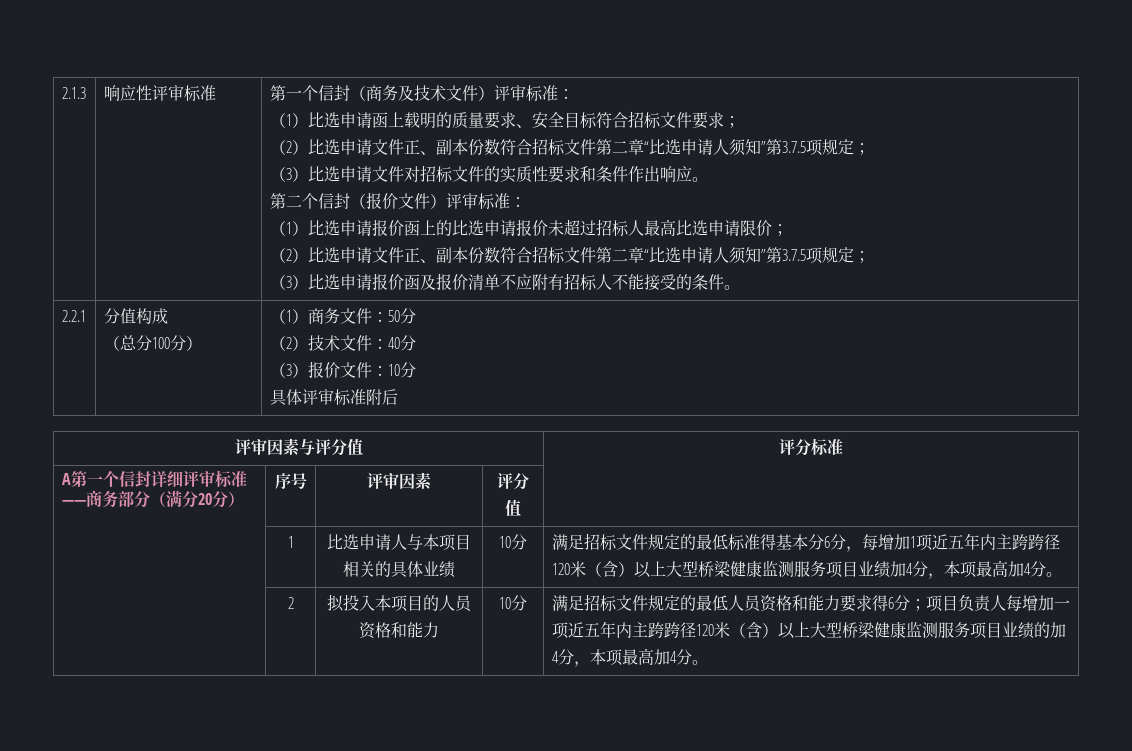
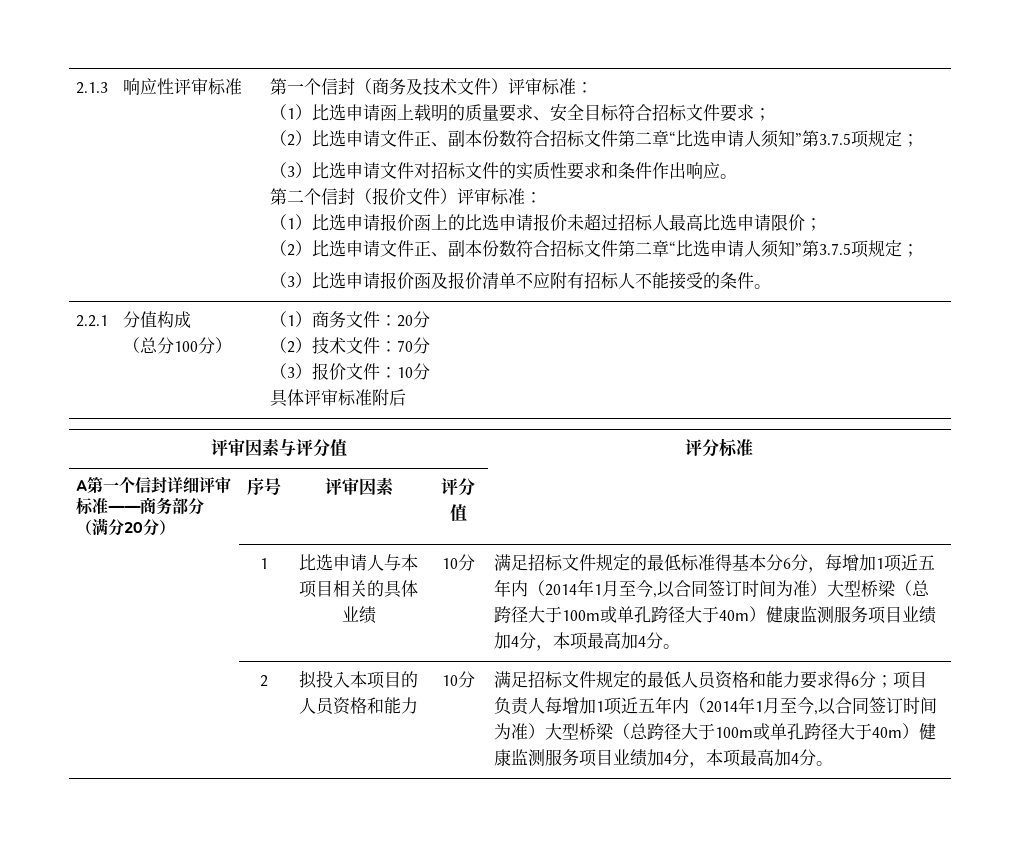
[387,310,400,322] 50 -> [397,315,414,327] 20
[387,337,400,349] 40 -> [397,340,414,352] 70
[995,534,1060,550] [551,560,731,578] 主跨跨径120米（含）以上大型桥梁 -> [528,579,931,598] [494,606,767,623] （2014年1月至今,以合同签订时间为准）大型桥梁（总跨径大于100m或单孔跨径大于40m）
[1053,600,1070,609] [551,621,1050,639] 一项近五年内主跨跨径120米（含）以上大型桥梁健康监测服务项目业绩的 -> [596,696,938,715] [494,722,937,740] [494,749,648,767] 1项近五年内（2014年1月至今,以合同签订时间为准）大型桥梁（总跨径大于100m或单孔跨径大于40m）健康监测服务项目业绩

